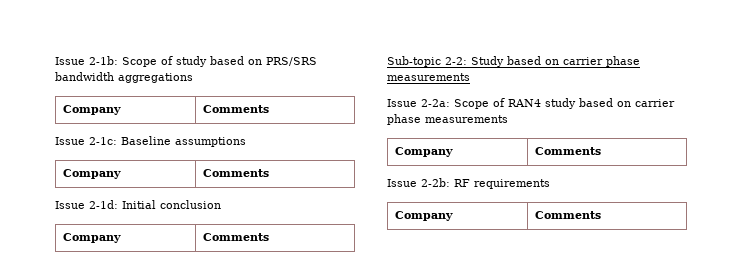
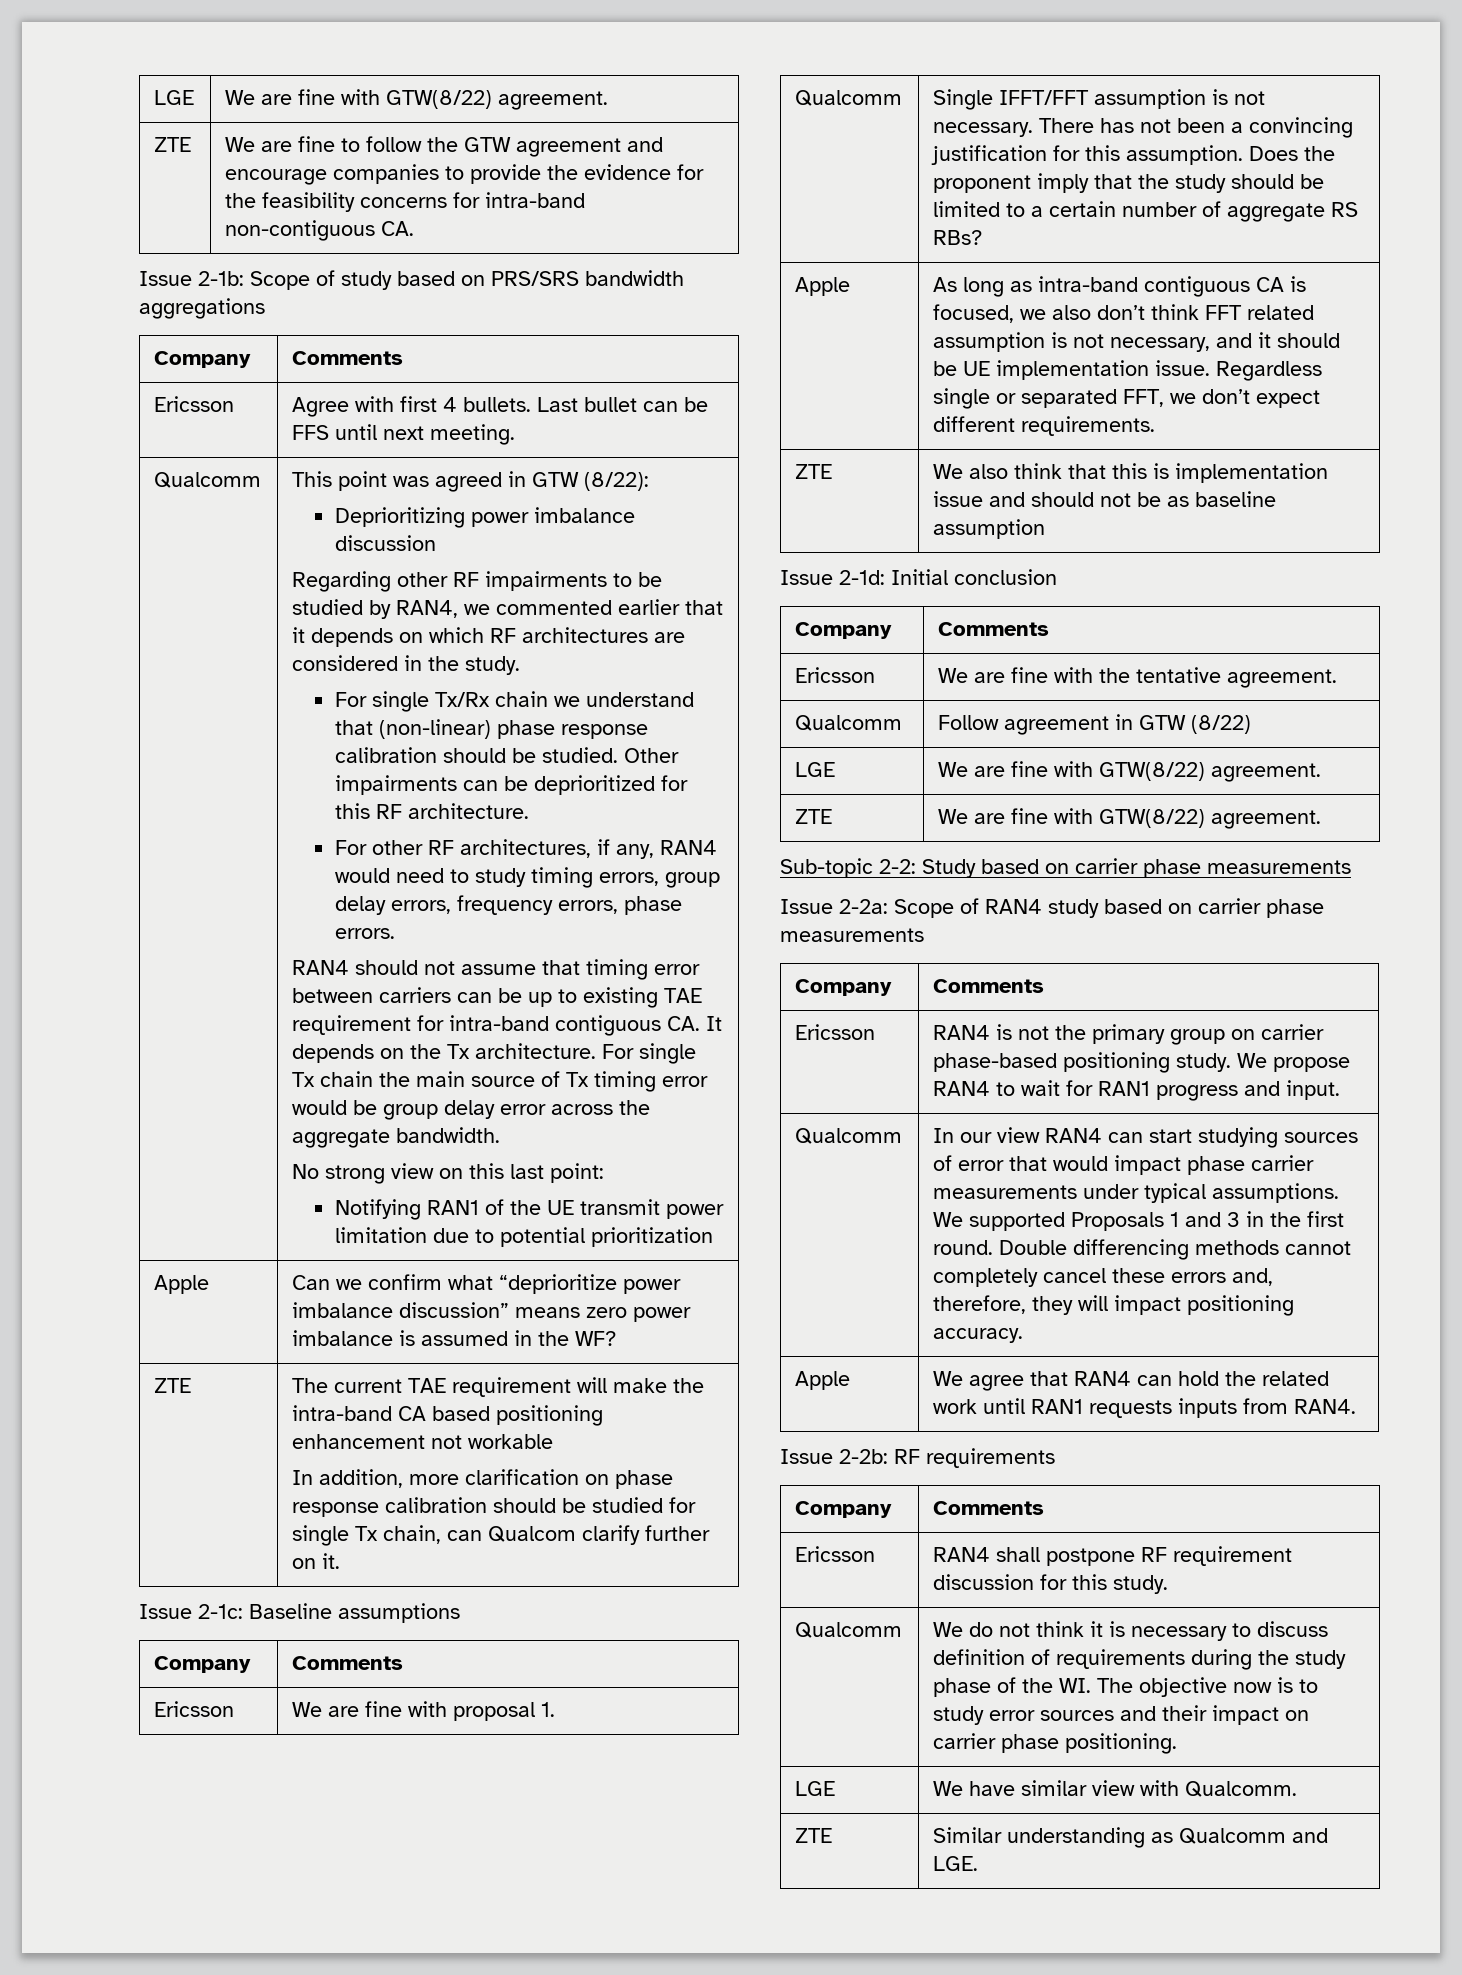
(55, 61) none -> [154,90,195,105] [225,89,609,110] [154,137,192,152] [225,136,664,157] [225,164,705,185] [225,192,586,212] [225,220,415,241] LGE | We are fine with GTW(8/22) agreement. // ZTE | We are fine to follow the GTW agreement and encourage companies to provide the evidence for the feasibility concerns for intra-band non-contiguous CA. //
(269, 109) none -> [154,396,235,412] [292,396,709,417] [292,424,516,445] [154,472,262,488] [292,471,650,492] [334,507,635,528] [334,535,436,551] [292,571,663,592] [292,599,724,619] [292,627,686,647] [292,655,521,675] [334,691,694,712] [334,719,648,739] [334,747,679,763] [334,775,688,795] [334,803,529,819] [334,839,717,859] [334,867,720,888] [334,895,682,915] [334,928,395,939] [292,959,701,980] [292,987,703,1008] [292,1015,723,1036] [292,1043,697,1064] [292,1071,709,1092] [292,1100,651,1120] [292,1127,501,1148] [292,1163,605,1184] [334,1199,724,1220] [334,1227,713,1247] [154,1275,210,1294] [292,1274,682,1294] [292,1302,692,1322] [292,1330,617,1346] [154,1378,192,1393] [292,1377,705,1397] [292,1405,604,1426] [292,1434,554,1449] [292,1469,674,1489] [292,1497,697,1517] [292,1525,711,1546] [292,1553,341,1569] // Ericsson | Agree with first 4 bullets. Last bullet can be FFS until next meeting. // Qualcomm | This point was agreed in GTW (8/22): // Deprioritizing power imbalance discussion // Regarding other RF impairments to be studied by RAN4, we commented earlier that it depends on which RF architectures are considered in the study. // For single Tx/Rx chain we understand that (non-linear) phase response calibration should be studied. Other impairments can be deprioritized for this RF architecture. // For other RF architectures, if any, RAN4 would need to study timing errors, group delay errors, frequency errors, phase errors. // RAN4 should not assume that timing error between carriers can be up to existing TAE requirement for intra-band contiguous CA. It depends on the Tx architecture. For single Tx chain the main source of Tx timing error would be group delay error across the aggregate bandwidth. // No strong view on this last point: // Notifying RAN1 of the UE transmit power limitation due to potential prioritization // Apple | Can we confirm what “deprioritize power imbalance discussion” means zero power imbalance is assumed in the WF? // ZTE | The current TAE requirement will make the intra-band CA based positioning enhancement not workable // In addition, more clarification on phase response calibration should be studied for single Tx chain, can Qualcom clarify further on it.
(269, 173) none -> [154,1701,235,1717] [292,1701,556,1721] [795,90,903,106] [933,89,1266,110] [933,117,1354,138] [931,145,1336,165] [933,173,1325,193] [933,201,1359,222] [933,230,983,245] [795,277,851,296] [933,276,1307,297] [933,304,1315,323] [933,332,1341,352] [933,360,1323,381] [933,388,1321,409] [933,416,1156,436] [795,464,833,479] [933,463,1329,483] [933,491,1277,507] [933,519,1046,539] // Ericsson | We are fine with proposal 1. // Qualcomm | Single IFFT/FFT assumption is not necessary. There has not been a convincing justification for this assumption. Does the proponent imply that the study should be limited to a certain number of aggregate RS RBs? // Apple | As long as intra-band contiguous CA is focused, we also don’t think FFT related assumption is not necessary, and it should be UE implementation issue. Regardless single or separated FFT, we don’t expect different requirements. // ZTE | We also think that this is implementation issue and should not be as baseline assumption
(269, 237) none -> [795,667,876,683] [938,667,1338,688] [795,715,903,731] [938,714,1252,735] [795,762,836,777] [938,761,1322,782] [795,809,833,824] [938,808,1322,829] // Ericsson | We are fine with the tentative agreement. // Qualcomm | Follow agreement in GTW (8/22) // LGE | We are fine with GTW(8/22) agreement. // ZTE | We are fine with GTW(8/22) agreement.
(601, 151) none -> [795,1024,876,1040] [933,1024,1325,1045] [933,1052,1351,1073] [933,1080,1341,1101] [795,1128,903,1144] [933,1127,1359,1148] [933,1155,1315,1175] [933,1183,1340,1203] [933,1211,1345,1231] [933,1239,1352,1260] [933,1268,1274,1287] [933,1295,1295,1316] [933,1328,1024,1343] [795,1371,851,1390] [933,1371,1330,1391] [933,1398,1357,1418] // Ericsson | RAN4 is not the primary group on carrier phase-based positioning study. We propose RAN4 to wait for RAN1 progress and input. // Qualcomm | In our view RAN4 can start studying sources of error that would impact phase carrier measurements under typical assumptions. We supported Proposals 1 and 3 in the first round. Double differencing methods cannot completely cancel these errors and, therefore, they will impact positioning accuracy. // Apple | We agree that RAN4 can hold the related work until RAN1 requests inputs from RAN4.
(601, 215) none -> [795,1546,876,1562] [933,1546,1293,1566] [933,1574,1169,1594] [795,1622,903,1638] [933,1621,1329,1641] [933,1649,1347,1670] [933,1677,1319,1697] [933,1705,1310,1725] [933,1733,1178,1754] [795,1781,836,1796] [933,1780,1298,1797] [795,1828,833,1843] [933,1827,1329,1848] [933,1856,979,1871] // Ericsson | RAN4 shall postpone RF requirement discussion for this study. // Qualcomm | We do not think it is necessary to discuss definition of requirements during the study phase of the WI. The objective now is to study error sources and their impact on carrier phase positioning. // LGE | We have similar view with Qualcomm. // ZTE | Similar understanding as Qualcomm and LGE.

